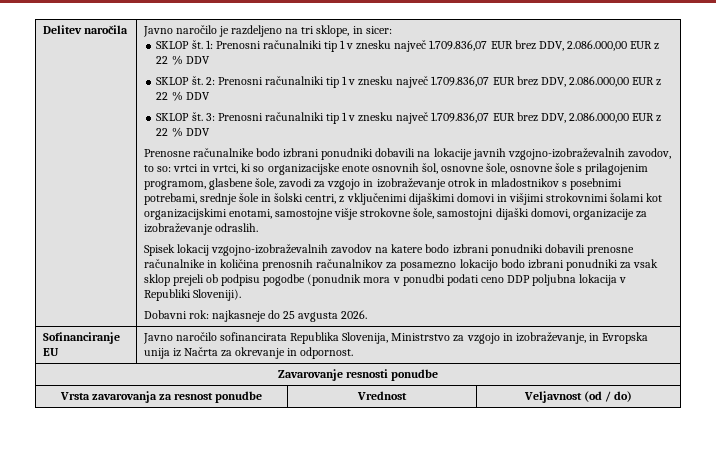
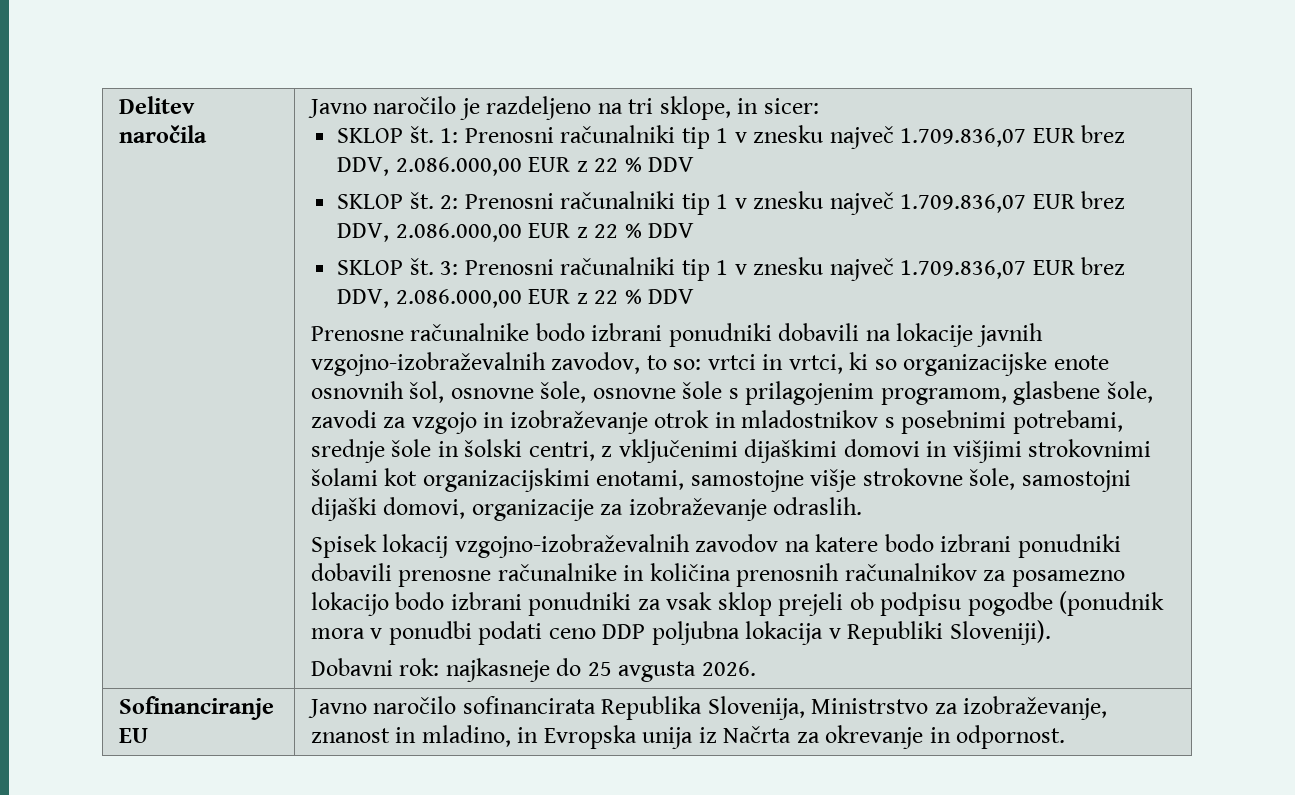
[466,332,586,344] vzgojo in izobraževanje, -> [963,696,1108,720] [310,725,511,747] izobraževanje, znanost in mladino,
[277,369,439,381] [59,391,263,403] [357,391,407,400] [523,391,633,403] // Zavarovanje resnosti ponudbe // Vrsta zavarovanja za resnost ponudbe | Vrednost | Veljavnost (od / do) -> (1066, 737) none

